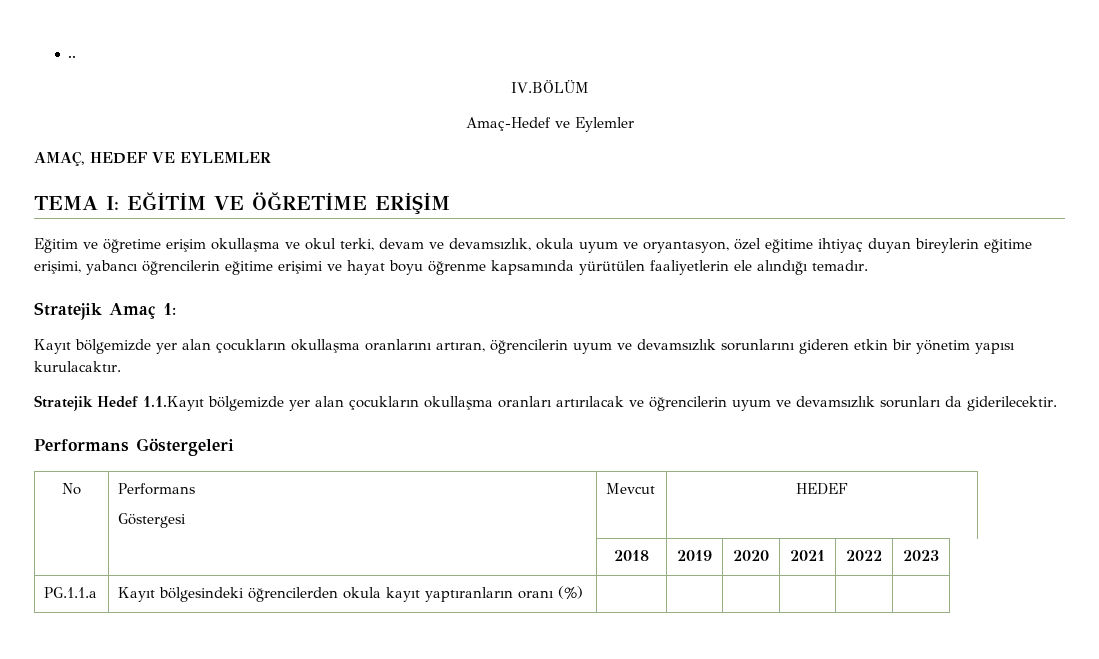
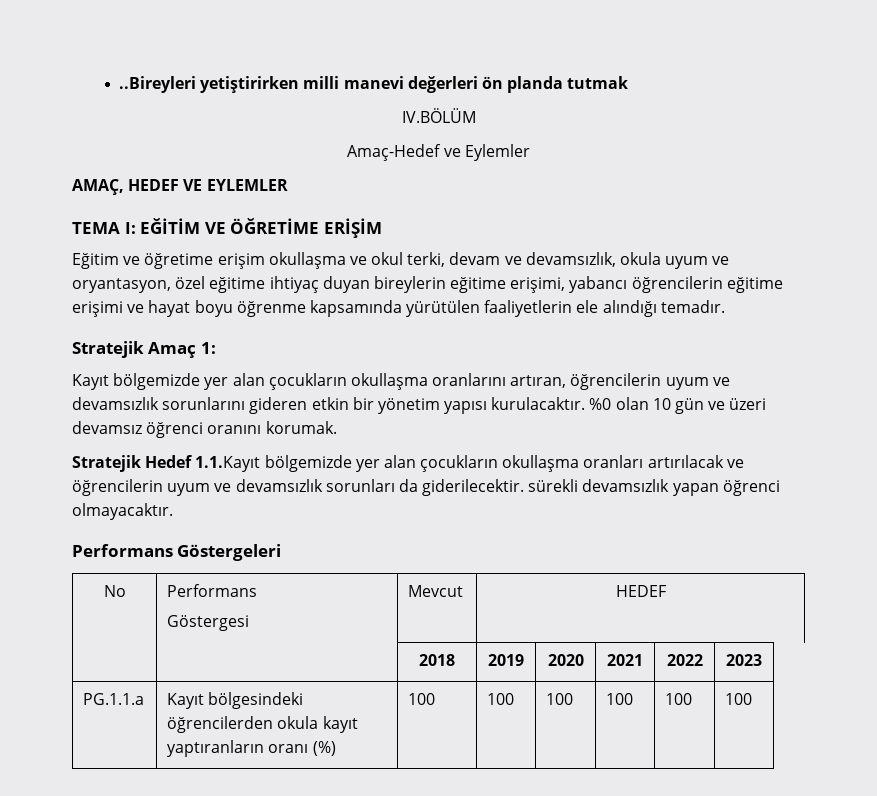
[68,55,77,58] .. -> [118,76,629,93] ..Bireyleri yetiştirirken milli manevi değerleri ön planda tutmak
(121, 366) none -> [589,397,767,414] [72,421,337,438] %0 olan 10 gün ve üzeri devamsız öğrenci oranını korumak.
(1057, 403) none -> [528,479,780,496] [72,503,173,520] sürekli devamsızlık yapan öğrenci olmayacaktır.
(584, 592) | | | | | -> [408,693,436,705] [487,693,515,705] [546,693,574,705] [606,693,634,705] [665,693,693,705] [725,693,753,705] 100 | 100 | 100 | 100 | 100 | 100

